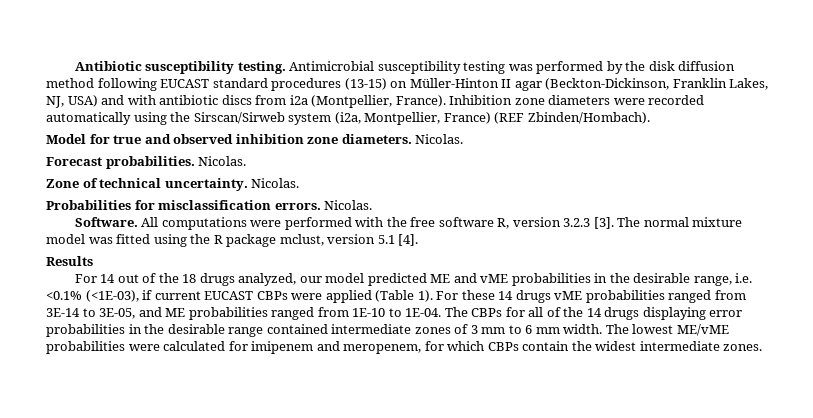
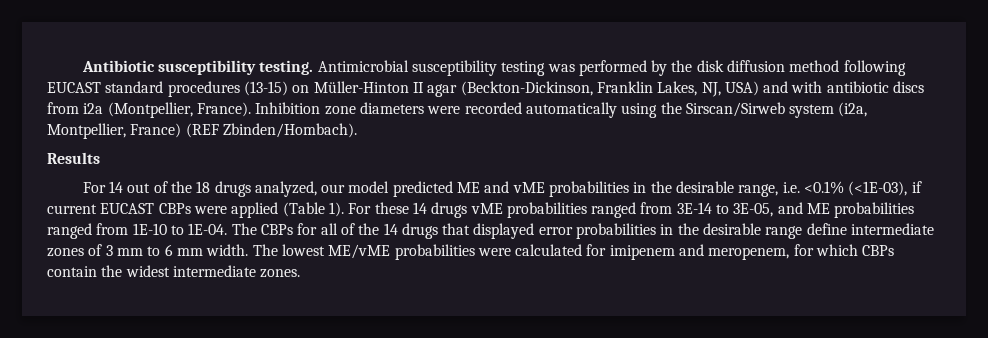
[46,134,464,144] [46,156,247,169] [46,178,300,191] [46,200,373,210] [74,217,743,230] [46,234,419,247] // Model for true and observed inhibition zone diameters. Nicolas. // Forecast probabilities. Nicolas. // Zone of technical uncertainty. Nicolas. // Probabilities for misclassification errors. Nicolas. // Software. All computations were performed with the free software R, version 3.2.3 [3]. The normal mixture model was fitted using the R package mclust, version 5.1 [4]. -> (357, 130) none
[642,307,706,320] displaying -> [442,223,535,239] that displayed
[266,324,328,334] contained -> [806,223,847,235] define

